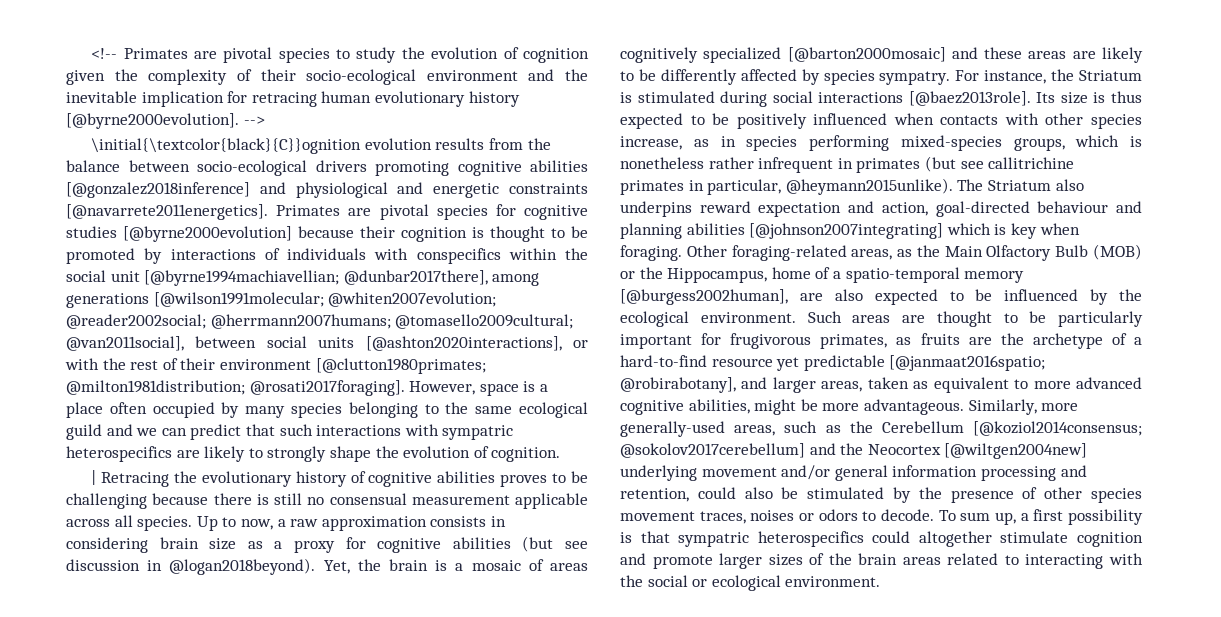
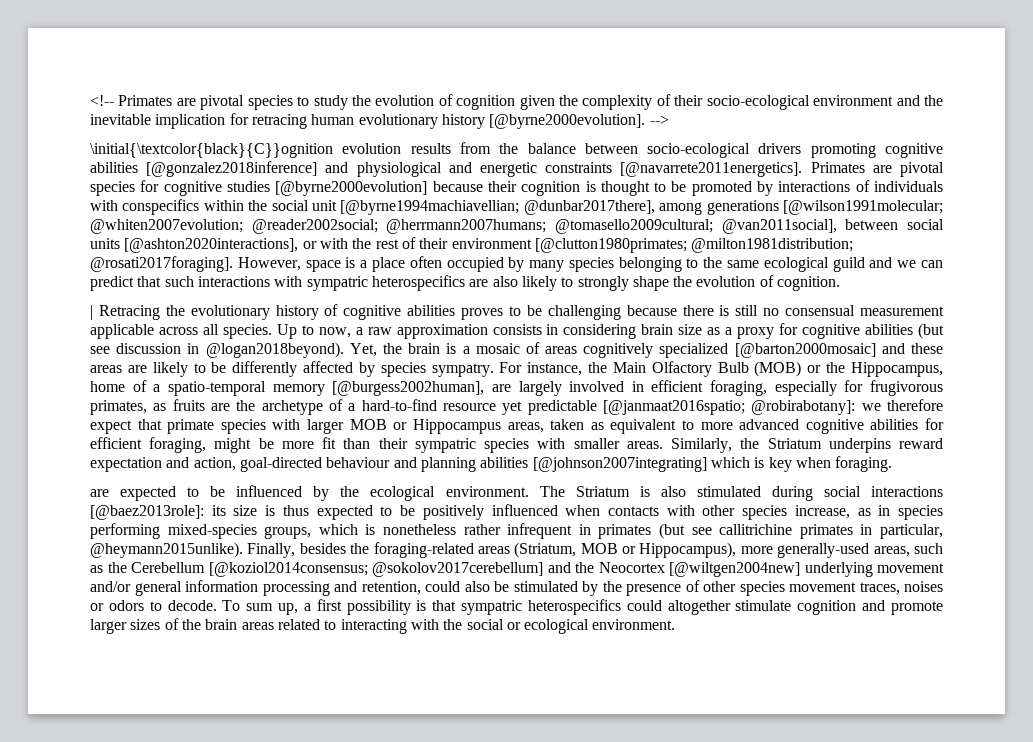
(200, 454) none -> [492,276,518,287] also
(1075, 75) none -> [612,361,944,377] [90,380,943,396] [90,399,944,415] [90,418,944,434] [90,437,944,453] [90,456,893,472] [90,485,565,501] Main Olfactory Bulb (MOB) or the Hippocampus, home of a spatio-temporal memory [@burgess2002human], are largely involved in efficient foraging, especially for frugivorous primates, as fruits are the archetype of a hard-to-find resource yet predictable [@janmaat2016spatio; @robirabotany]: we therefore expect that primate species with larger MOB or Hippocampus areas, taken as equivalent to more advanced cognitive abilities for efficient foraging, might be more fit than their sympatric species with smaller areas. Similarly, the Striatum underpins reward expectation and action, goal-directed behaviour and planning abilities [@johnson2007integrating] which is key when foraging. // are expected to be influenced by the ecological environment. The
(632, 97) none -> [660,486,686,497] also
[908,91,1056,106] [@baez2013role]. Its -> [90,505,226,520] [@baez2013role]: its
[957,179,1084,191] [620,201,1142,217] [620,223,1080,239] [620,244,1142,261] [620,267,1025,283] [620,289,1142,305] [620,311,1143,327] [620,333,1142,349] [620,355,1046,371] [620,377,1142,393] [620,399,1037,415] The Striatum also underpins reward expectation and action, goal-directed behaviour and planning abilities [@johnson2007integrating] which is key when foraging. Other foraging-related areas, as the Main Olfactory Bulb (MOB) or the Hippocampus, home of a spatio-temporal memory [@burgess2002human], are also expected to be influenced by the ecological environment. Such areas are thought to be particularly important for frugivorous primates, as fruits are the archetype of a hard-to-find resource yet predictable [@janmaat2016spatio; @robirabotany], and larger areas, taken as equivalent to more advanced cognitive abilities, might be more advantageous. Similarly, -> [247,542,737,558] Finally, besides the foraging-related areas (Striatum, MOB or Hippocampus),

